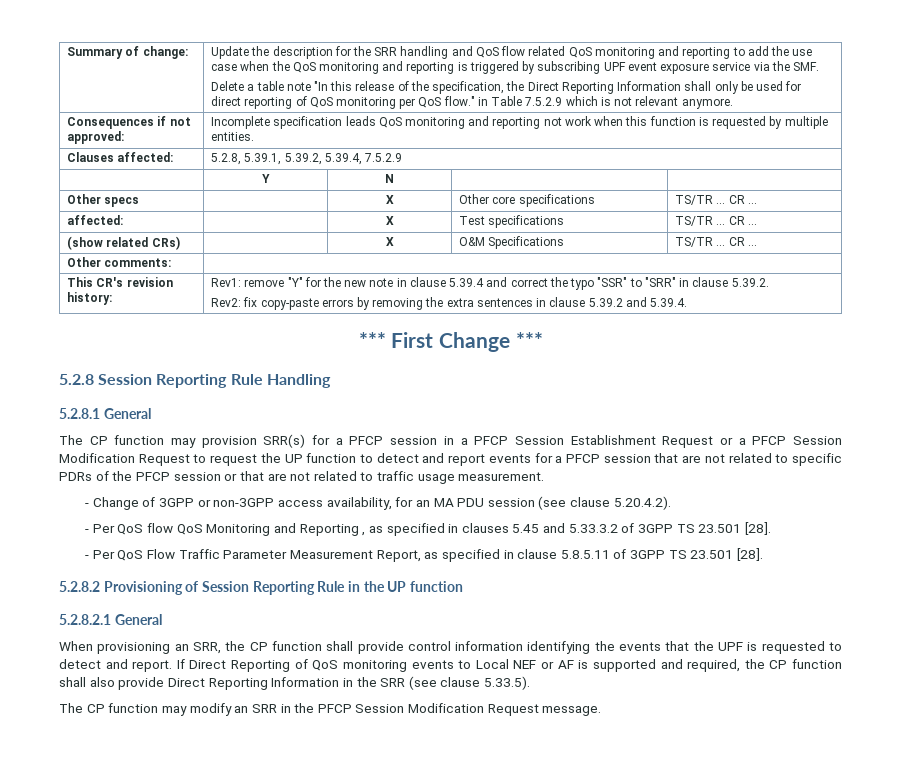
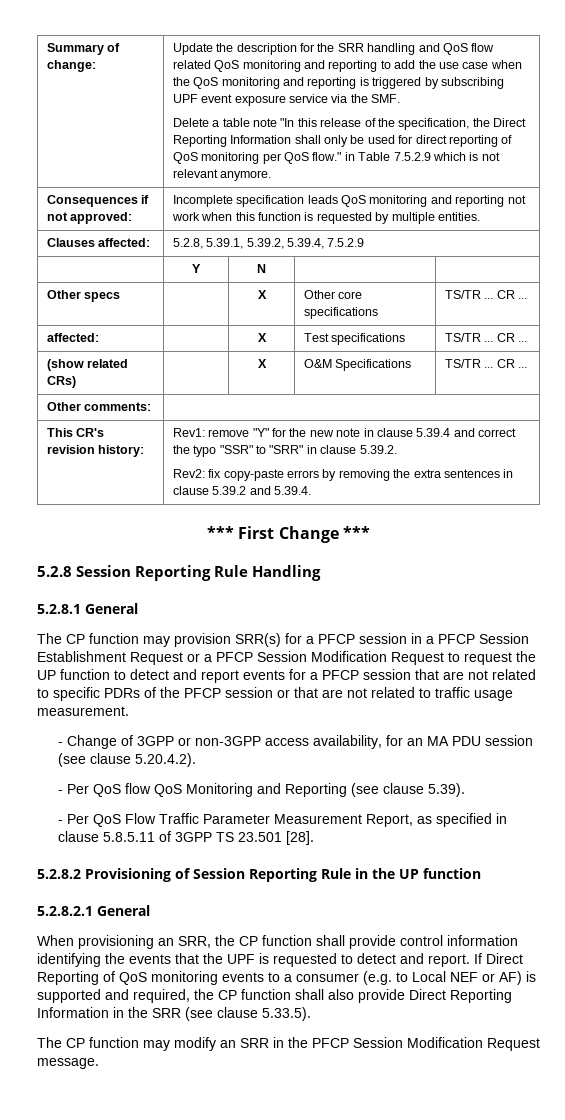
[362,522,771,536] , as specified in clauses 5.45 and 5.33.3.2 of 3GPP TS 23.501 [28]. -> [351,783,466,797] (see clause 5.39).
(472, 664) none -> [284,971,408,985] a consumer (e.g. to
[557,660,574,669] AF -> [499,971,522,985] AF)

